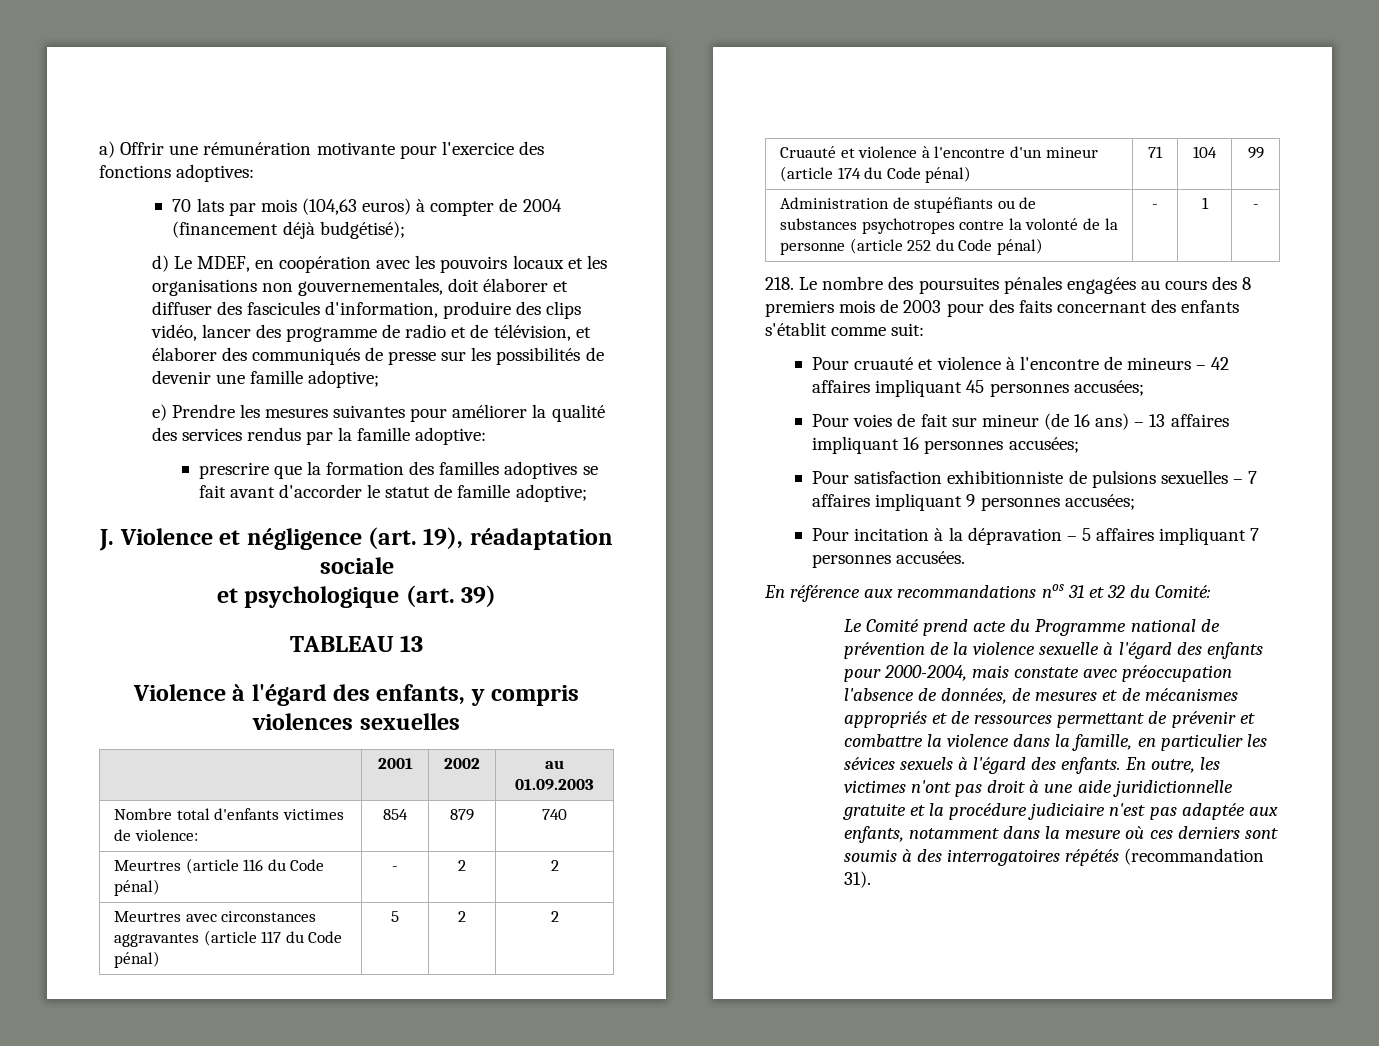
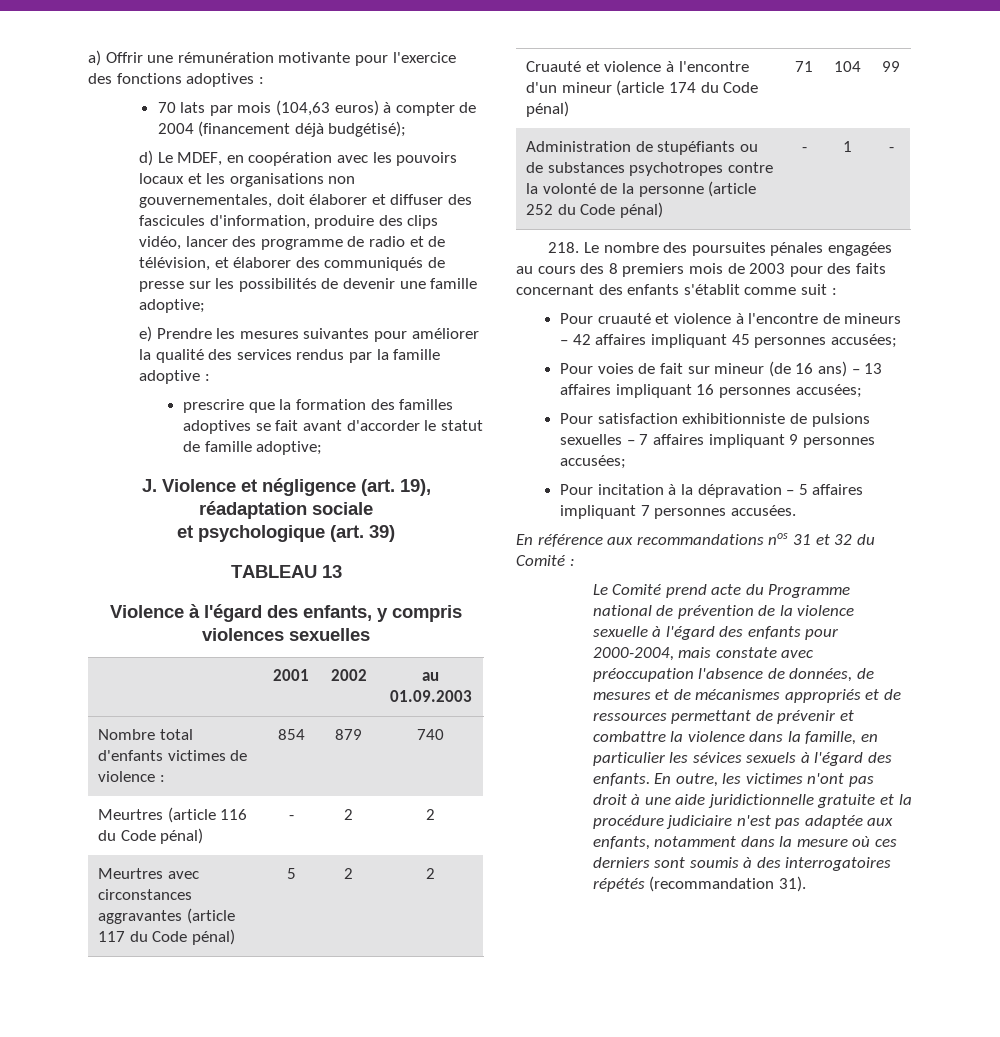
[176,164,255,182] adoptives: -> [186,73,264,87] adoptives :
[415,427,487,445] adoptive: -> [139,370,210,384] adoptive :
[134,829,198,841] violence: -> [98,771,165,782] violence :
[891,323,925,336] suit: -> [800,284,837,295] suit :
[1155,585,1211,598] Comité: -> [516,555,575,566] Comité :

